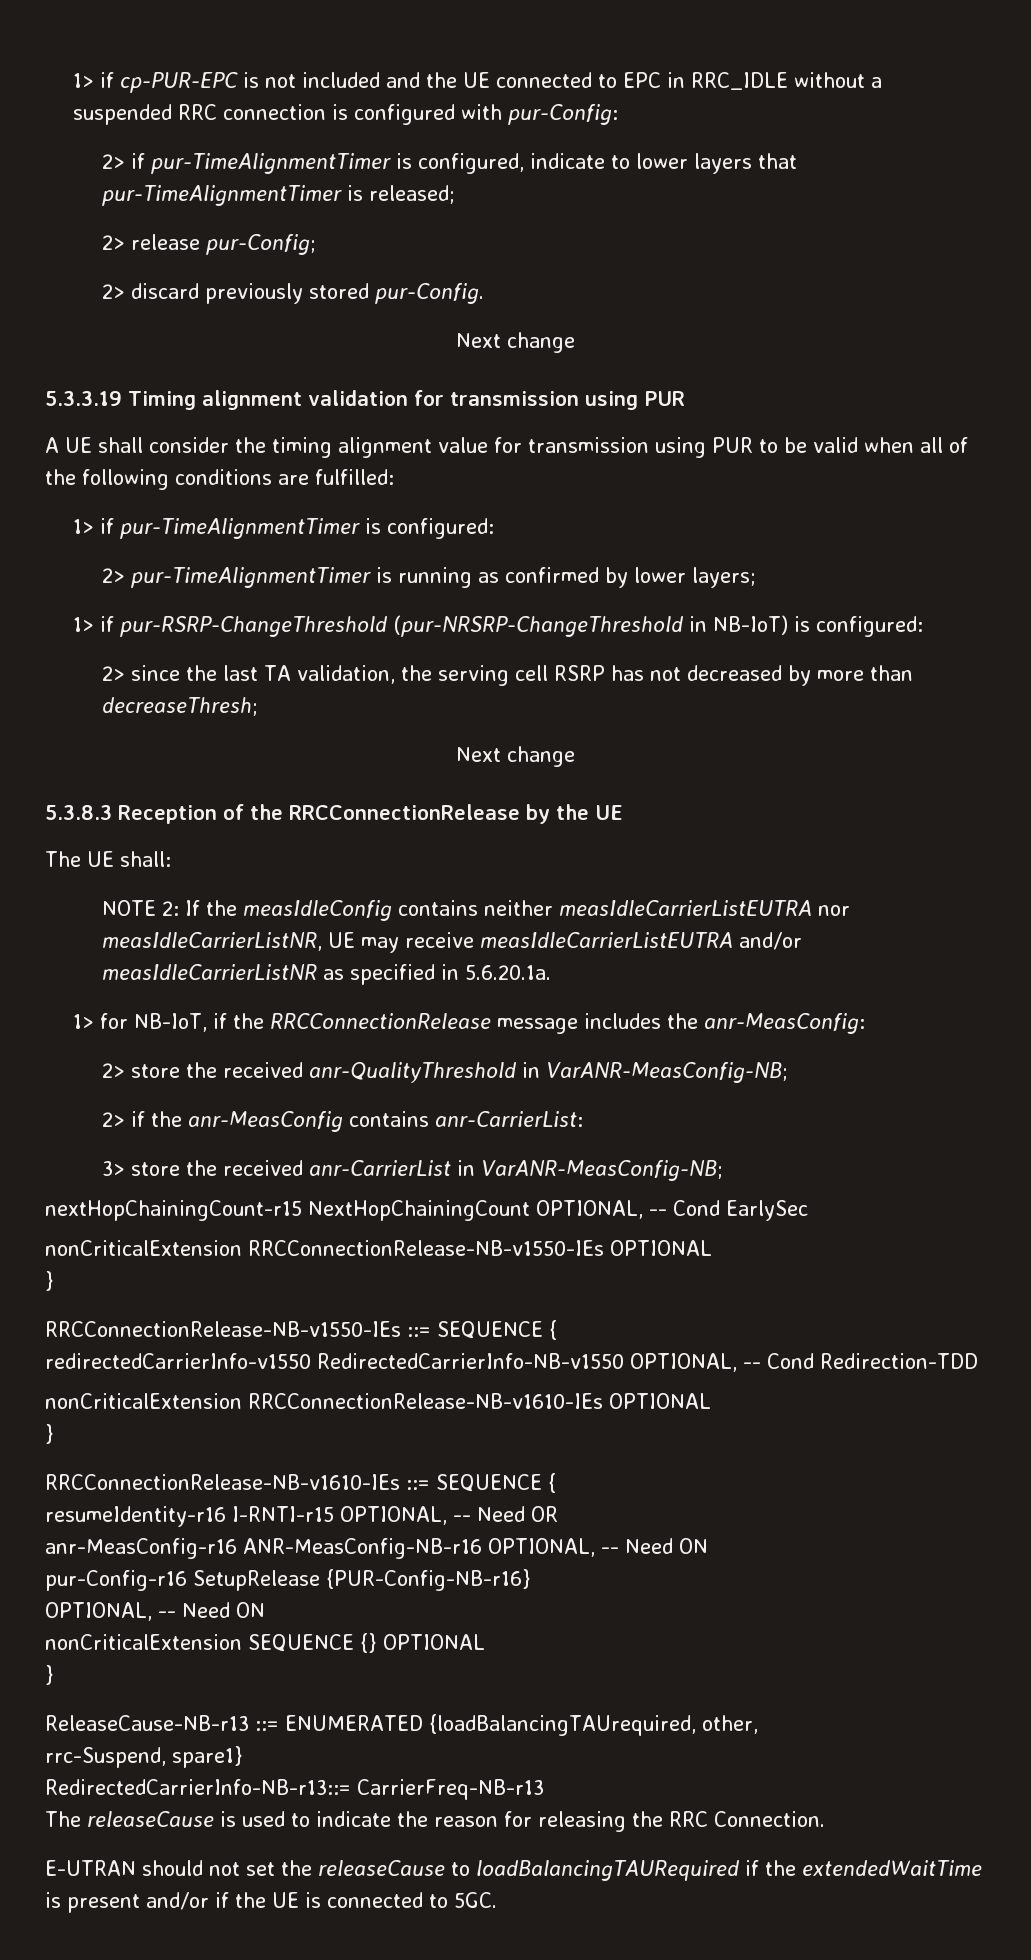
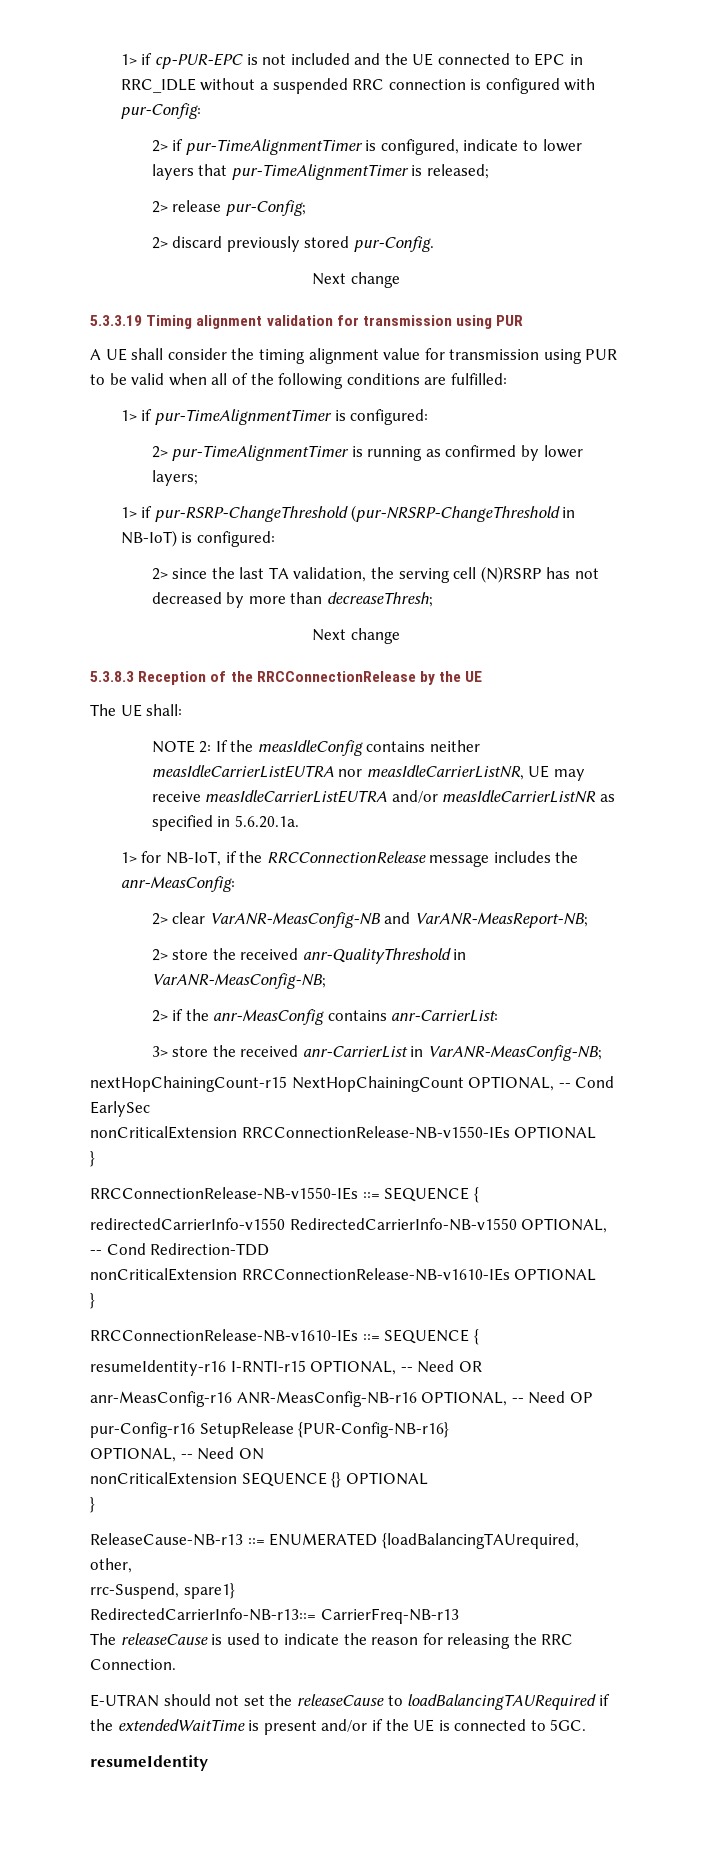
[553,665,605,681] RSRP -> [480,566,542,583] (N)RSRP
(866, 1023) none -> [151,912,588,928] // 2> clear VarANR-MeasConfig-NB and VarANR-MeasReport-NB;
[679,1538,708,1554] ON -> [569,1392,593,1403] OP
(497, 1900) none -> [90,1755,208,1771] // resumeIdentity

